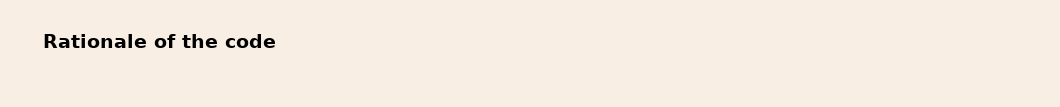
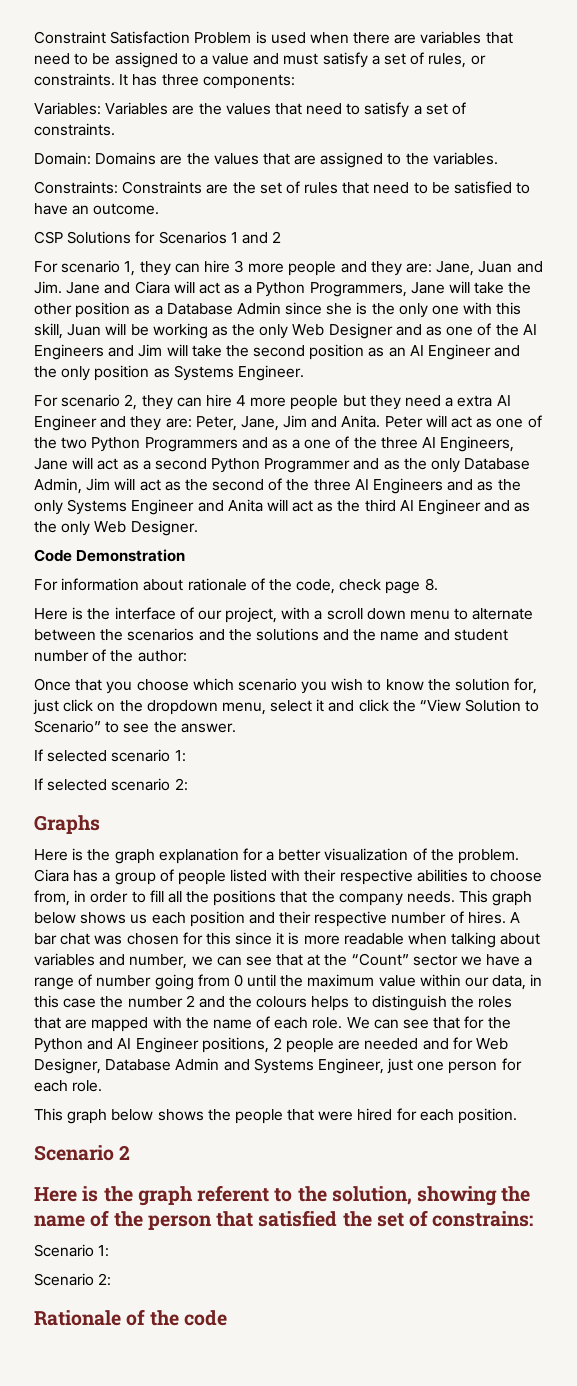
(43, 41) none -> [34,31,513,44] [34,52,486,68] [34,73,295,89] [34,102,467,118] [34,123,115,136] [34,152,498,168] [34,181,531,194] [34,203,160,215] [34,231,282,244] [34,260,543,276] [34,281,532,297] [34,302,522,318] [34,323,537,339] [34,344,521,360] [34,365,304,381] [34,394,511,410] [34,415,542,431] [34,436,515,452] [34,457,531,473] [34,478,521,494] [34,499,531,515] [34,520,198,536] [34,549,186,562] [34,578,438,594] [34,607,534,623] [34,628,508,641] [34,649,187,662] [34,678,538,694] [33,699,540,715] [34,720,236,733] [34,749,186,762] [34,778,188,791] [34,815,100,834] [34,848,520,864] [34,869,543,885] [34,890,533,906] [34,911,521,927] [34,932,541,948] [34,953,533,969] [34,974,543,990] [34,995,513,1011] [34,1016,511,1032] [34,1037,509,1053] [34,1058,522,1074] [34,1080,103,1092] [34,1108,518,1124] [34,1145,131,1161] [34,1185,531,1206] [34,1210,534,1230] [34,1244,110,1257] [34,1273,112,1286] Constraint Satisfaction Problem is used when there are variables that need to be assigned to a value and must satisfy a set of rules, or constraints. It has three components: // Variables: Variables are the values that need to satisfy a set of constraints. // Domain: Domains are the values that are assigned to the variables. // Constraints: Constraints are the set of rules that need to be satisfied to have an outcome. // CSP Solutions for Scenarios 1 and 2 // For scenario 1, they can hire 3 more people and they are: Jane, Juan and Jim. Jane and Ciara will act as a Python Programmers, Jane will take the other position as a Database Admin since she is the only one with this skill, Juan will be working as the only Web Designer and as one of the AI Engineers and Jim will take the second position as an AI Engineer and the only position as Systems Engineer. // For scenario 2, they can hire 4 more people but they need a extra AI Engineer and they are: Peter, Jane, Jim and Anita. Peter will act as one of the two Python Programmers and as a one of the three AI Engineers, Jane will act as a second Python Programmer and as the only Database Admin, Jim will act as the second of the three AI Engineers and as the only Systems Engineer and Anita will act as the third AI Engineer and as the only Web Designer. // Code Demonstration // For information about rationale of the code, check page 8. // Here is the interface of our project, with a scroll down menu to alternate between the scenarios and the solutions and the name and student number of the author: // Once that you choose which scenario you wish to know the solution for, just click on the dropdown menu, select it and click the “View Solution to Scenario” to see the answer. // If selected scenario 1: // If selected scenario 2: // Graphs // Here is the graph explanation for a better visualization of the problem. Ciara has a group of people listed with their respective abilities to choose from, in order to fill all the positions that the company needs. This graph below shows us each position and their respective number of hires. A bar chat was chosen for this since it is more readable when talking about variables and number, we can see that at the “Count” sector we have a range of number going from 0 until the maximum value within our data, in this case the number 2 and the colours helps to distinguish the roles that are mapped with the name of each role. We can see that for the Python and AI Engineer positions, 2 people are needed and for Web Designer, Database Admin and Systems Engineer, just one person for each role. // This graph below shows the people that were hired for each position. // Scenario 2 // Here is the graph referent to the solution, showing the name of the person that satisfied the set of constrains: // Scenario 1: // Scenario 2: //

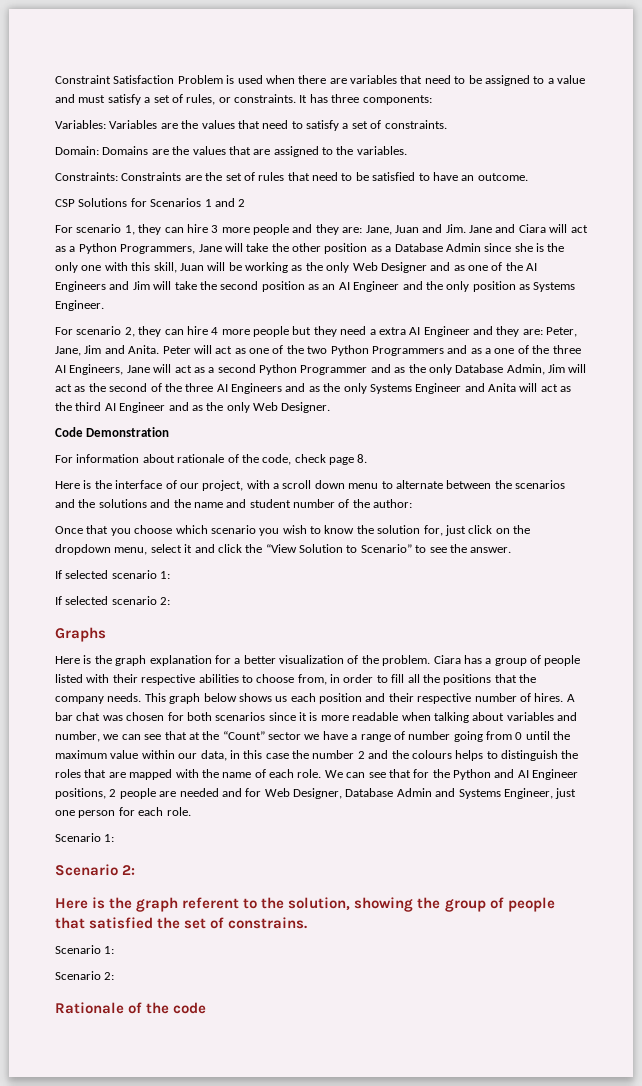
[205,932,231,945] this -> [186,712,266,721] both scenarios
[34,1108,518,1124] [34,1145,131,1161] This graph below shows the people that were hired for each position. // Scenario 2 -> [55,833,115,842] [55,864,136,876] Scenario 1: // Scenario 2:
[34,1210,212,1230] name of the person -> [444,897,555,912] group of people
[432,1211,534,1227] constrains: -> [228,917,308,929] constrains.

